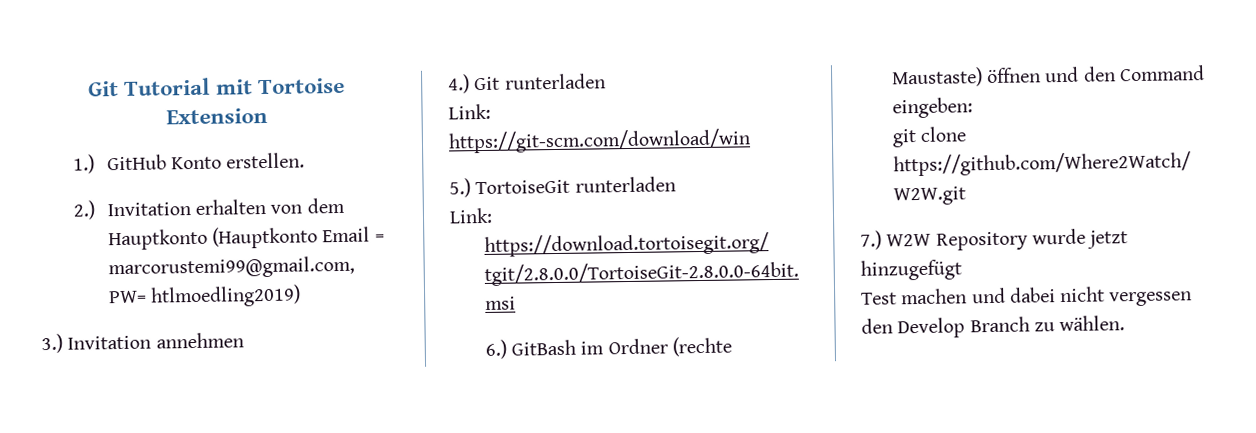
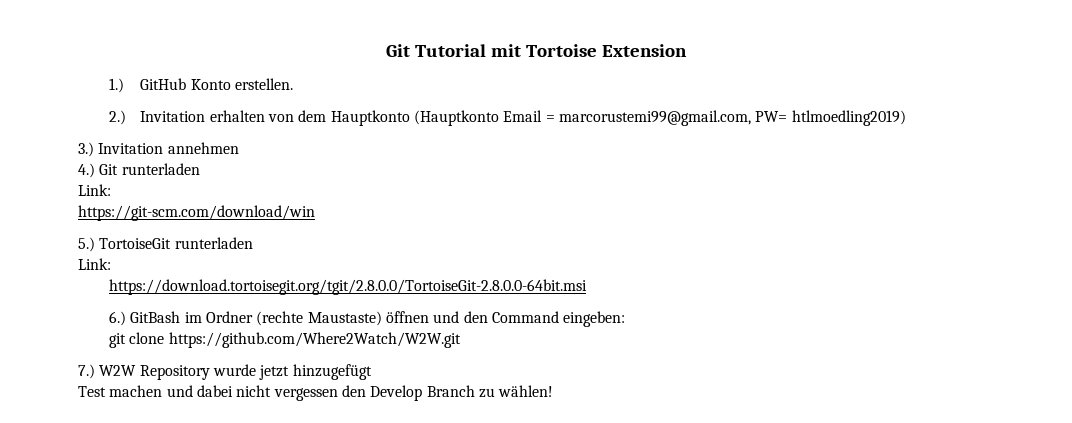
[1059,315,1126,332] wählen. -> [498,385,554,397] wählen!

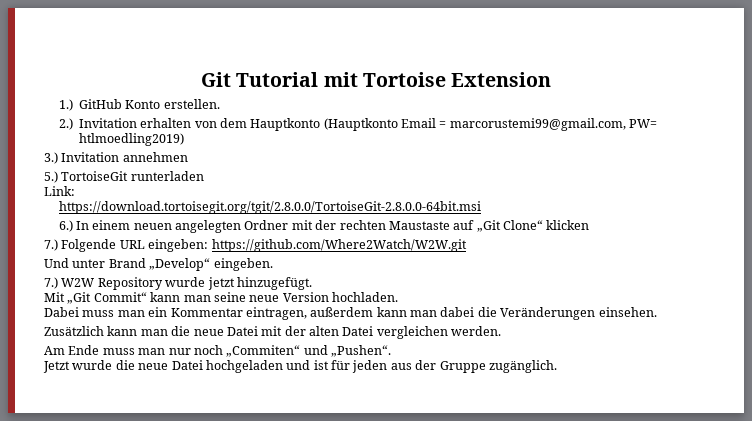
[78,163,200,178] [78,184,111,196] [78,205,315,221] // 4.) Git runterladen // Link: // https://git-scm.com/download/win -> (188, 157) none
[130,311,626,327] [109,332,461,348] GitBash im Ordner (rechte Maustaste) öffnen und den Command eingeben: // git clone https://github.com/Where2Watch/W2W.git -> [75,220,590,233] [44,239,467,252] [44,258,273,271] In einem neuen angelegten Ordner mit der rechten Maustaste auf „Git Clone“ klicken // 7.) Folgende URL eingeben: https://github.com/Where2Watch/W2W.git // Und unter Brand „Develop“ eingeben.
[292,364,372,380] [78,385,554,401] hinzugefügt // Test machen und dabei nicht vergessen den Develop Branch zu wählen! -> [236,277,312,290] [44,292,398,304] [44,307,657,320] [44,326,502,339] [44,345,391,357] [43,360,557,373] hinzugefügt. // Mit „Git Commit“ kann man seine neue Version hochladen. // Dabei muss man ein Kommentar eintragen, außerdem kann man dabei die Veränderungen einsehen. // Zusätzlich kann man die neue Datei mit der alten Datei vergleichen werden. // Am Ende muss man nur noch „Commiten“ und „Pushen“. // Jetzt wurde die neue Datei hochgeladen und ist für jeden aus der Gruppe zugänglich.

